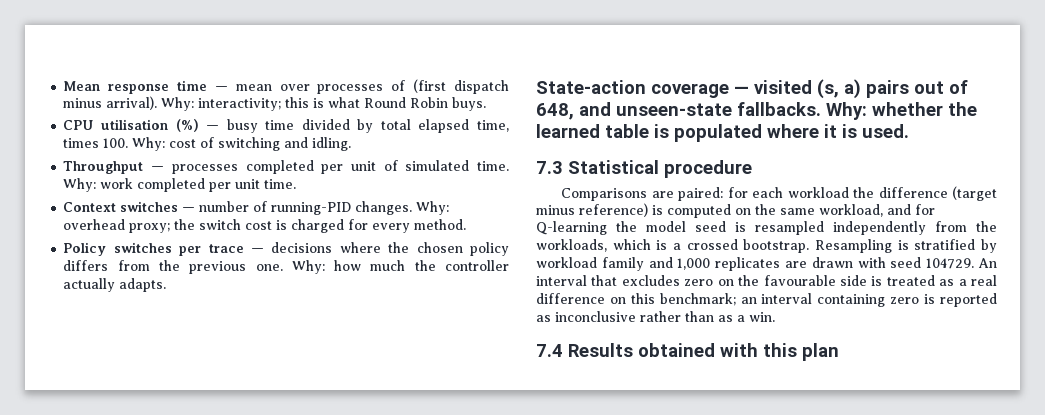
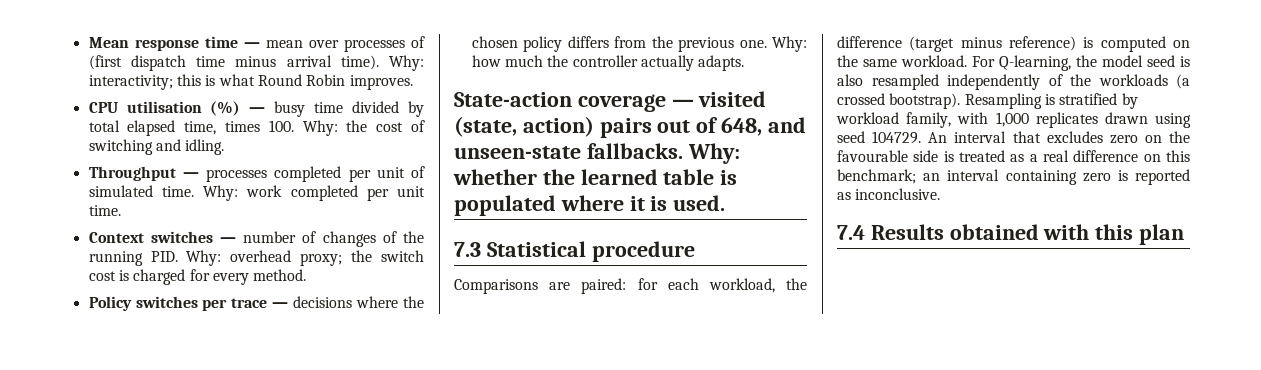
[63,96,158,110] minus arrival). -> [196,55,379,70] time minus arrival time).
[452,97,487,111] buys. -> [349,75,413,90] improves.
(166, 144) none -> [346,120,368,132] the
[271,201,413,215] running-PID changes. -> [322,231,424,247] [88,251,178,266] changes of the running PID.
[817,79,861,99] (s, a) -> [454,116,594,137] (state, action)
[787,187,849,198] workload -> [708,278,775,293] workload,
[819,204,935,217] [536,221,607,235] workload, and for Q-learning -> [901,55,1071,71] workload. For Q-learning,
(746, 227) none -> [837,74,863,86] also
[935,221,997,232] [536,239,810,253] from the workloads, which is a crossed bootstrap. -> [1048,74,1190,89] [837,93,961,109] of the workloads (a crossed bootstrap).
[601,257,886,271] family and 1,000 replicates are drawn with -> [906,112,1191,128] family, with 1,000 replicates drawn using
[555,311,775,322] inconclusive rather than as a win. -> [855,188,941,200] inconclusive.

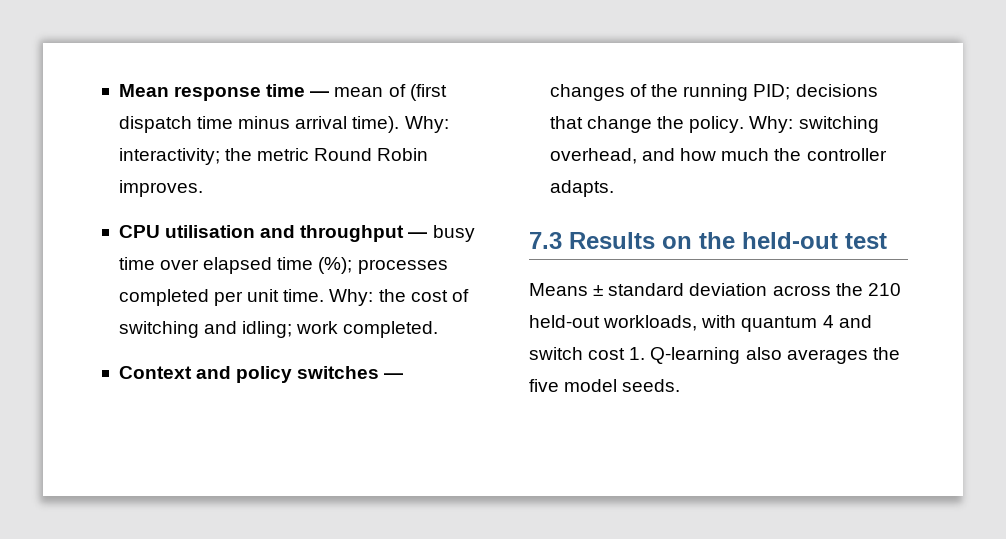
[308,39,405,52] over processes -> (384, 92) none
[176,74,255,86] this is what -> [225,148,310,161] the metric
[210,101,241,116] (%) -> [260,225,405,242] and throughput
[352,101,424,117] [88,120,294,136] divided by total elapsed time, times 100. -> [160,257,448,274] [118,289,325,306] over elapsed time (%); processes completed per unit time.
[185,139,225,155] [88,166,426,182] [88,185,425,201] [88,205,121,216] [88,231,424,247] [88,250,424,266] [88,269,307,285] [88,296,424,311] [471,36,807,52] idling. // Throughput — processes completed per unit of simulated time. Why: work completed per unit time. // Context switches — number of changes of the running PID. Why: overhead proxy; the switch cost is charged for every method. // Policy switches per trace — decisions where the chosen policy differs from the previous one. Why: -> [242,321,439,338] [118,366,404,383] [549,84,878,101] [549,116,879,133] [549,148,676,164] idling; work completed. // Context and policy switches — changes of the running PID; decisions that change the policy. Why: switching overhead, and
[640,55,694,71] actually -> (887, 154) none
[454,91,767,112] [454,116,806,138] [454,143,740,164] [453,169,738,185] [454,195,726,216] [454,241,695,262] [454,278,807,294] [837,36,1190,52] [837,55,1190,71] [837,74,1190,90] [837,93,1138,109] [836,112,1191,128] [837,131,1190,144] [837,150,1190,162] [837,169,1190,185] [837,188,941,200] [837,224,1185,245] State-action coverage — visited (state, action) pairs out of 648, and unseen-state fallbacks. Why: whether the learned table is populated where it is used. // 7.3 Statistical procedure // Comparisons are paired: for each workload, the difference (target minus reference) is computed on the same workload. For Q-learning, the model seed is also resampled independently of the workloads (a crossed bootstrap). Resampling is stratified by workload family, with 1,000 replicates drawn using seed 104729. An interval that excludes zero on the favourable side is treated as a real difference on this benchmark; an interval containing zero is reported as inconclusive. // 7.4 Results obtained with this plan -> [529,232,887,249] [529,283,901,296] [529,315,872,332] [529,347,900,364] [529,379,681,392] 7.3 Results on the held-out test // Means ± standard deviation across the 210 held-out workloads, with quantum 4 and switch cost 1. Q-learning also averages the five model seeds.

